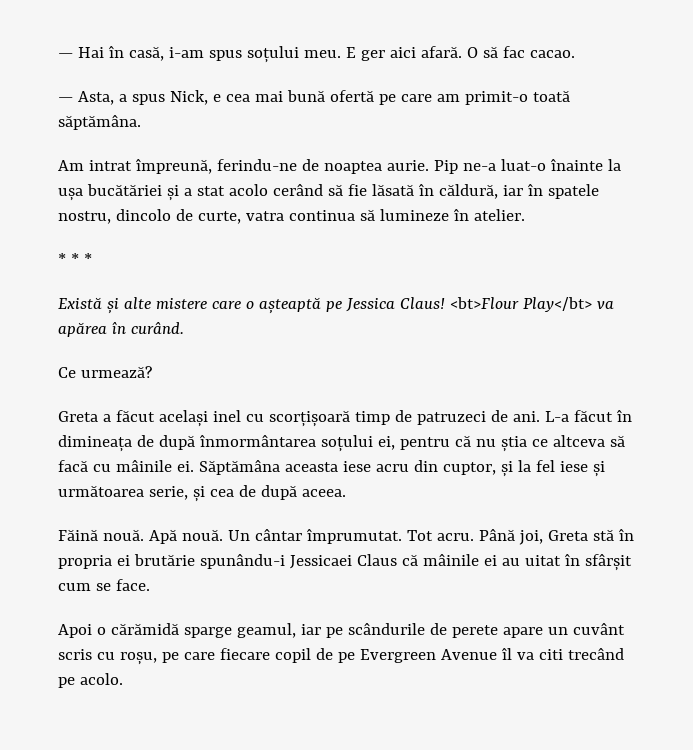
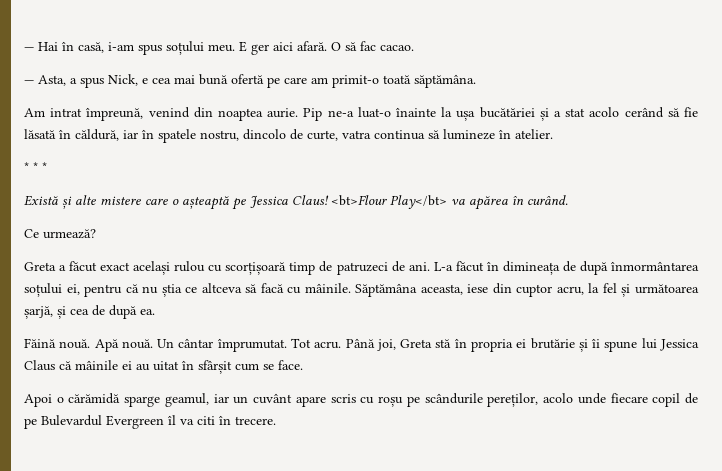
[216,159,319,171] ferindu-ne de -> [148,107,213,118] venind din
[158,410,241,427] același inel -> [100,261,206,275] exact același rulou
[115,460,513,477] mâinile ei. Săptămâna aceasta iese acru din cuptor, și -> [304,283,584,297] mâinile. Săptămâna aceasta, iese din cuptor acru,
[559,461,588,472] iese -> (617, 288) none
[148,486,188,500] serie, -> [24,306,53,319] șarjă,
[301,489,346,497] aceea. -> [140,309,155,315] ea.
[199,554,352,569] spunându-i Jessicaei -> [578,338,700,352] și îi spune lui Jessica
[325,623,625,638] [58,649,215,665] pe scândurile de perete apare un cuvânt scris cu roșu, pe care -> [233,393,606,407] un cuvânt apare scris cu roșu pe scândurile pereților, acolo unde
[359,649,497,663] Evergreen Avenue -> [41,415,164,429] Bulevardul Evergreen
[567,648,624,660] [58,673,123,688] trecând pe acolo. -> [218,415,276,425] în trecere.

